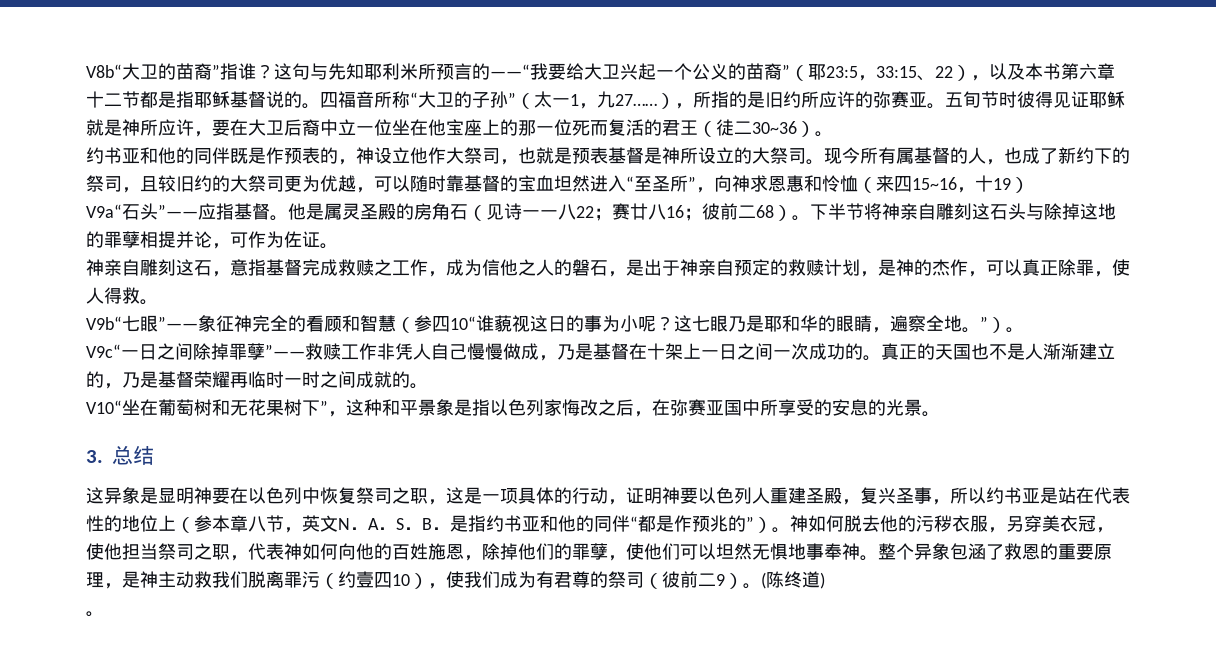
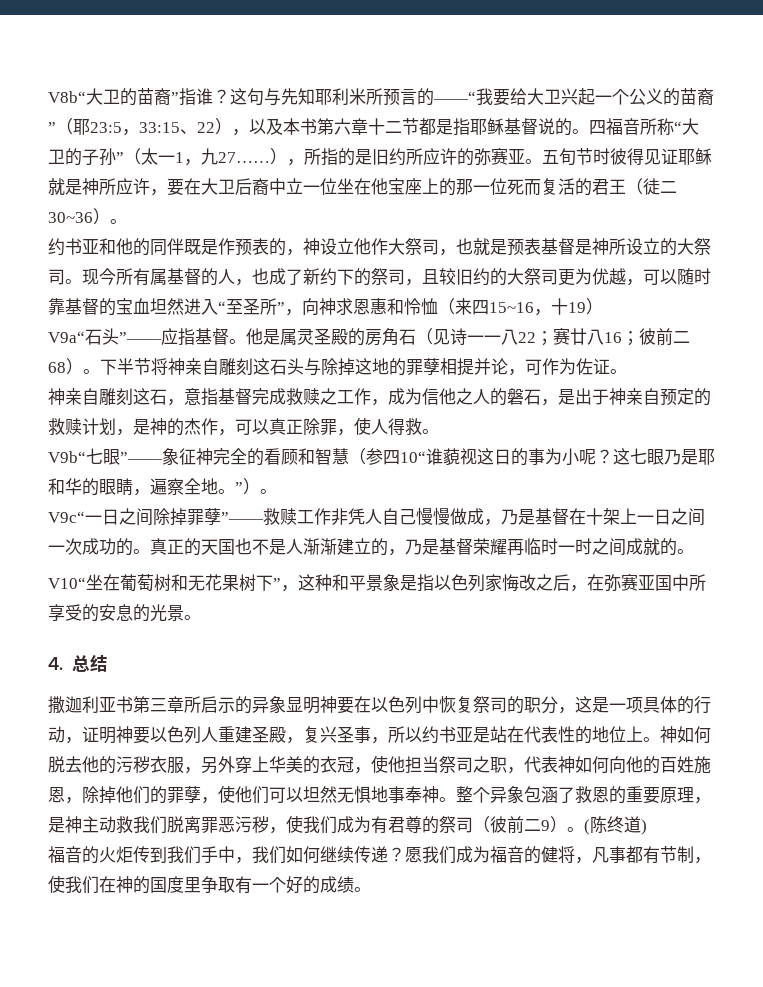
[86,450,103,463] 3. -> [48,657,63,670] 4.
[86,487,158,504] 这异象是 -> [48,696,286,714] 撒迦利亚书第三章所启示的异象
[392,487,428,504] 之职 -> [507,696,558,714] 的职分
[176,515,772,533] （参本章八节，英文N．A．S．B．是指约书亚和他的同伴“都是作预兆的”） -> (643, 734) none
[1024,515,1060,532] 穿美 -> [218,756,320,774] 外穿上华美的
[302,571,428,589] 污（约壹四10） -> [218,816,269,833] 恶污秽
(825, 580) none -> [48,846,711,864] [48,875,354,894] 福音的火炬传到我们手中，我们如何继续传递？愿我们成为福音的健将，凡事都有节制，使我们在神的国度里争取有一个好的成绩

